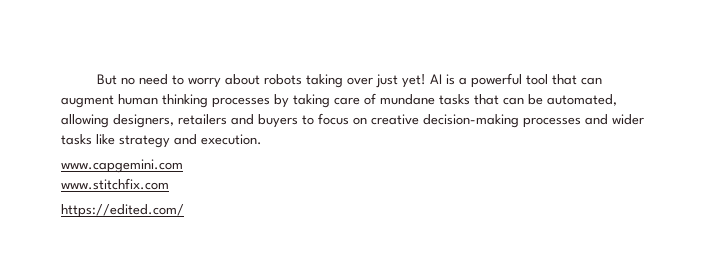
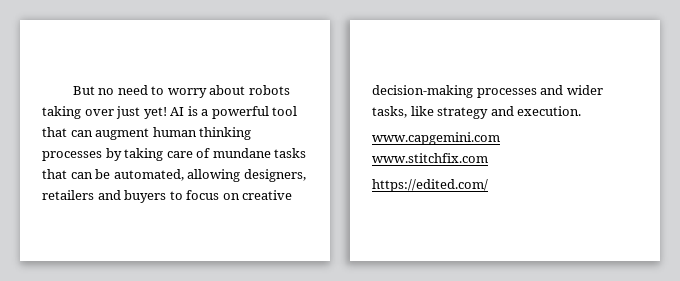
[61,134,92,145] tasks -> [372,106,407,118] tasks,

